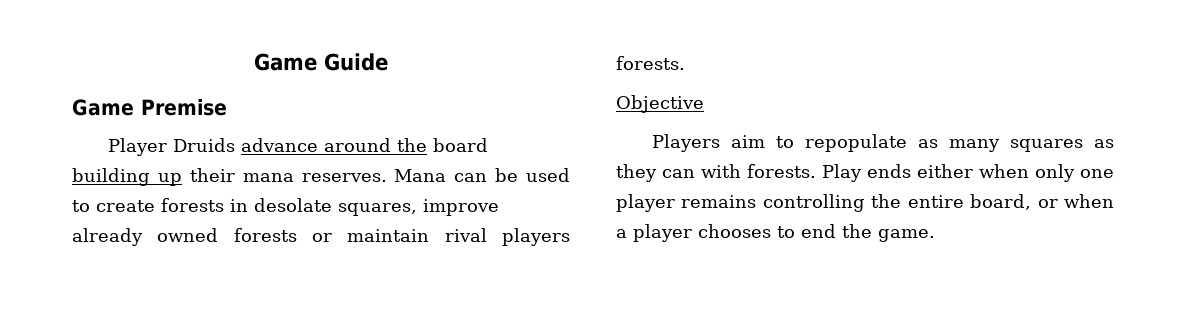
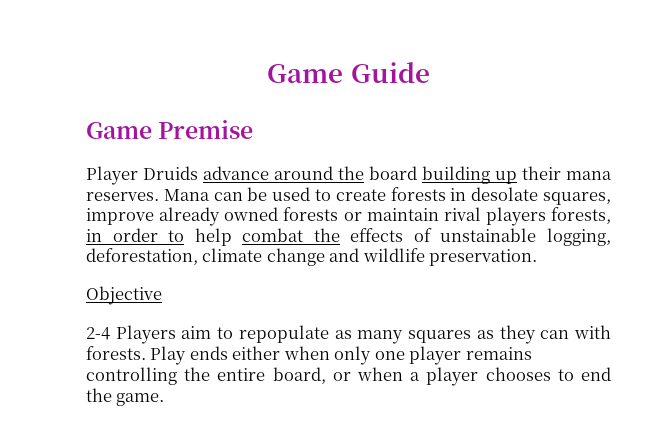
[616,56,685,70] forests. -> [551,207,611,224] [86,228,611,246] [86,248,538,266] forests, in order to help combat the effects of unstainable logging, deforestation, climate change and wildlife preservation.
(704, 104) none -> [86,327,110,340] 2-4

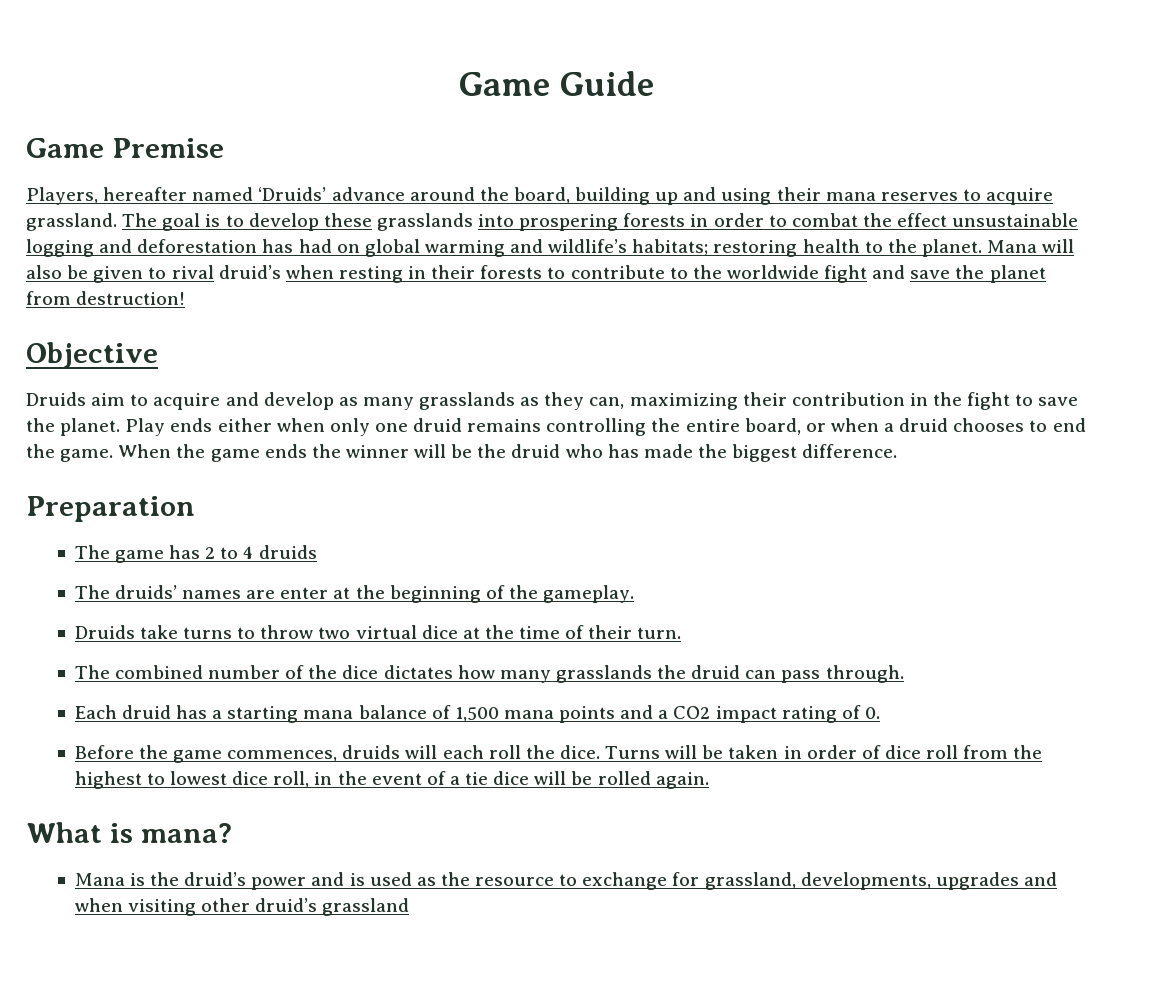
[86,166,198,185] Player Druids -> [26,187,327,205] Players, hereafter named ‘Druids’
[369,166,417,180] board -> [513,187,570,204] board,
[522,166,612,180] [86,187,612,205] [86,207,611,226] their mana reserves. Mana can be used to create forests in desolate squares, improve already owned forests or maintain rival players forests, -> [683,187,1054,205] [26,213,686,231] and using their mana reserves to acquire grassland. The goal is to develop these grasslands into prospering forests
[194,228,232,246] help -> (787, 221) none
[350,228,611,246] [86,248,538,266] [86,286,162,305] [86,325,329,344] effects of unstainable logging, deforestation, climate change and wildlife preservation. // Objective // 2-4 Players aim to repopulate -> [897,213,1079,227] [26,239,1075,257] [26,265,1046,283] [26,291,186,305] [26,342,158,369] [26,392,334,410] effect unsustainable logging and deforestation has had on global warming and wildlife’s habitats; restoring health to the planet. Mana will also be given to rival druid’s when resting in their forests to contribute to the worldwide fight and save the planet from destruction! // Objective // Druids aim to acquire and develop
[408,330,472,343] squares -> [419,392,516,410] grasslands
[540,325,612,339] [86,346,146,360] can with forests. -> [589,392,1079,410] [26,418,121,436] can, maximizing their contribution in the fight to save the planet.
[409,346,462,365] player -> [413,418,463,432] druid
[426,367,479,386] player -> [899,418,949,432] druid
(165, 399) none -> [118,444,898,462] [26,496,195,522] [74,545,317,563] [74,585,635,603] [74,625,682,639] [74,665,904,683] [74,705,880,723] [74,745,1043,763] [74,771,709,789] [26,822,232,843] [74,872,1057,890] [74,898,410,916] When the game ends the winner will be the druid who has made the biggest difference. // Preparation // The game has 2 to 4 druids // The druids’ names are enter at the beginning of the gameplay. // Druids take turns to throw two virtual dice at the time of their turn. // The combined number of the dice dictates how many grasslands the druid can pass through. // Each druid has a starting mana balance of 1,500 mana points and a CO2 impact rating of 0. // Before the game commences, druids will each roll the dice. Turns will be taken in order of dice roll from the highest to lowest dice roll, in the event of a tie dice will be rolled again. // What is mana? // Mana is the druid’s power and is used as the resource to exchange for grassland, developments, upgrades and when visiting other druid’s grassland

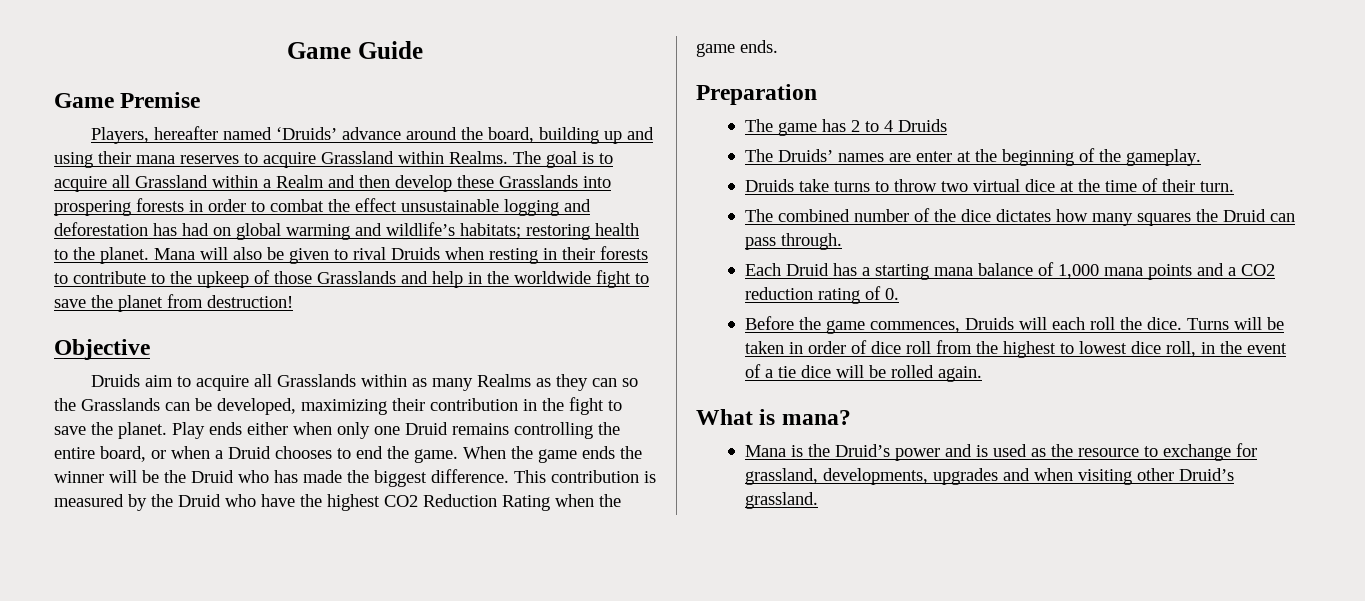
[26,213,117,231] grassland. -> [321,151,508,164] Grassland within Realms.
(244, 221) none -> [54,175,390,192] acquire all Grassland within a Realm and then
[376,213,473,231] grasslands -> [499,175,578,188] Grasslands
[218,265,281,279] druid’s -> [391,247,440,260] Druids
(722, 272) none -> [197,270,509,288] upkeep of those Grasslands and help in the
[872,265,906,279] and -> [635,273,649,284] to
[225,392,334,410] and develop -> [253,374,407,387] all Grasslands within
[419,392,516,410] grasslands -> [476,374,531,387] Realms
[589,397,625,409] can, -> [591,378,638,387] [54,398,296,415] can so the Grasslands can be developed,
[413,418,463,432] druid -> [405,422,448,435] Druid
[899,418,949,432] druid -> [228,446,271,459] Druid
[511,444,561,458] druid -> [191,470,234,483] Druid
(898, 451) none -> [514,470,656,483] [54,494,621,511] [696,40,778,57] This contribution is measured by the Druid who have the highest CO2 Reduction Rating when the game ends.
[258,545,317,559] [74,585,177,599] druids // The druids’ -> [898,119,948,132] [745,149,834,162] Druids // The Druids’
[555,665,741,683] grasslands the druid -> [1137,209,1267,226] squares the Druid
[121,705,171,719] druid -> [786,263,830,276] Druid
[454,707,499,722] 1,500 -> [1058,264,1100,279] 1,000
[715,706,777,723] impact -> [745,287,814,300] reduction
[342,745,401,759] druids -> [965,317,1015,330] Druids
[184,872,247,886] druid’s -> [835,444,891,457] Druid’s
[255,898,410,916] druid’s grassland -> [1179,468,1235,481] [745,492,819,509] Druid’s grassland.

